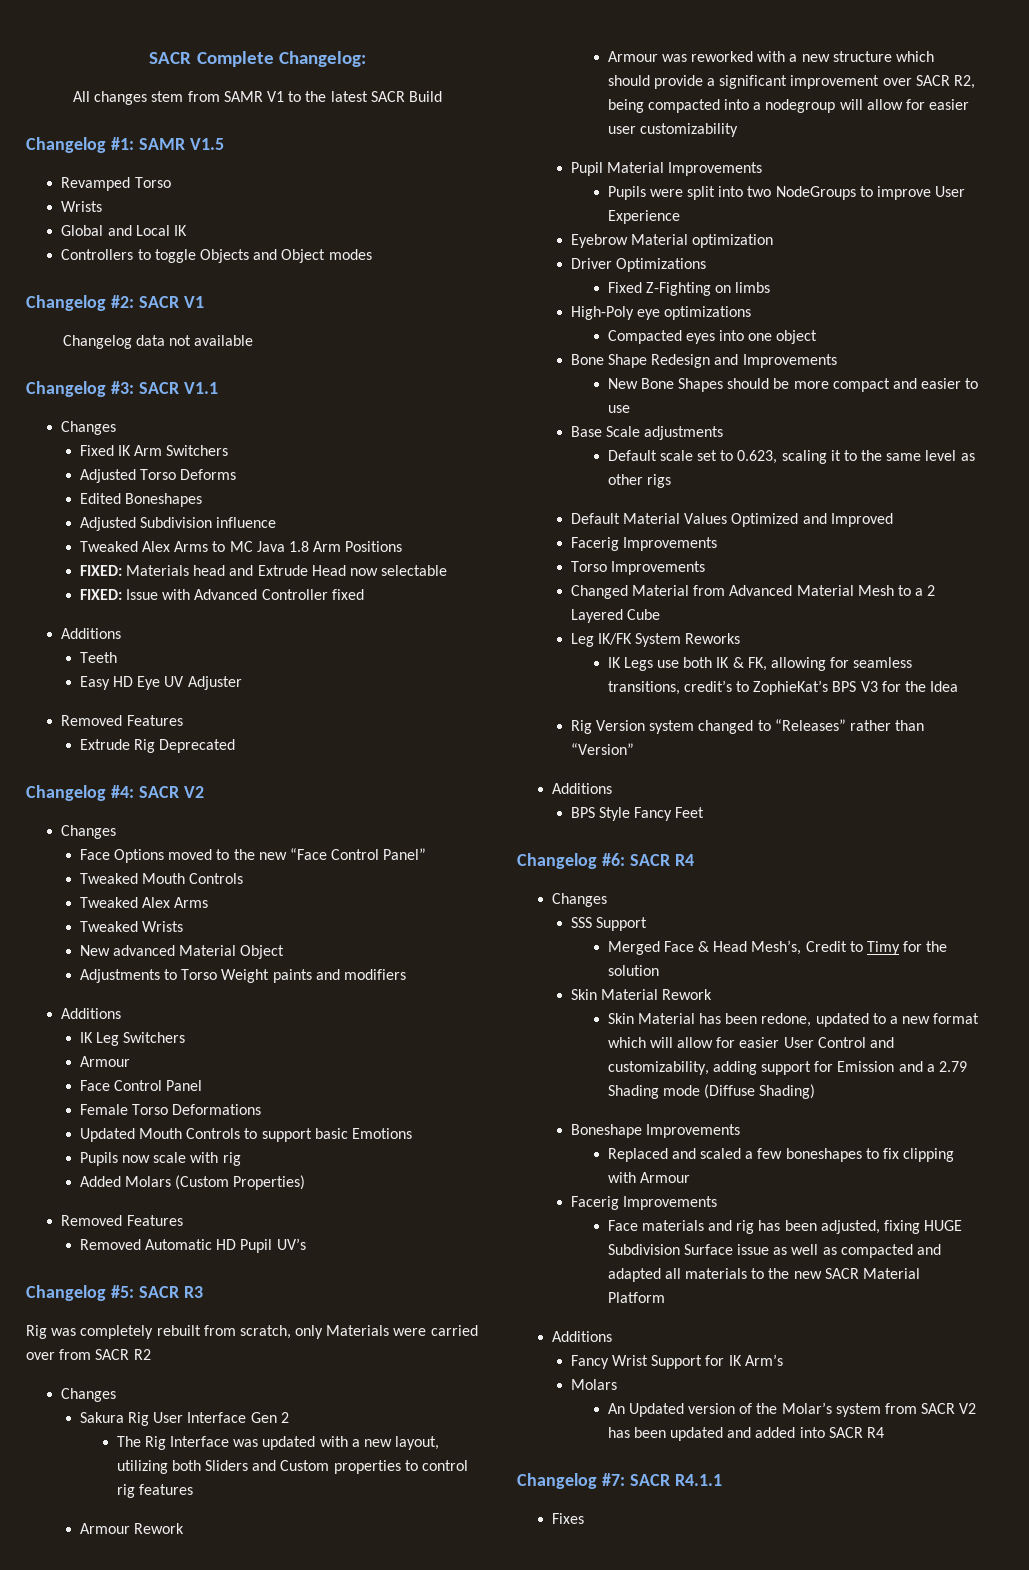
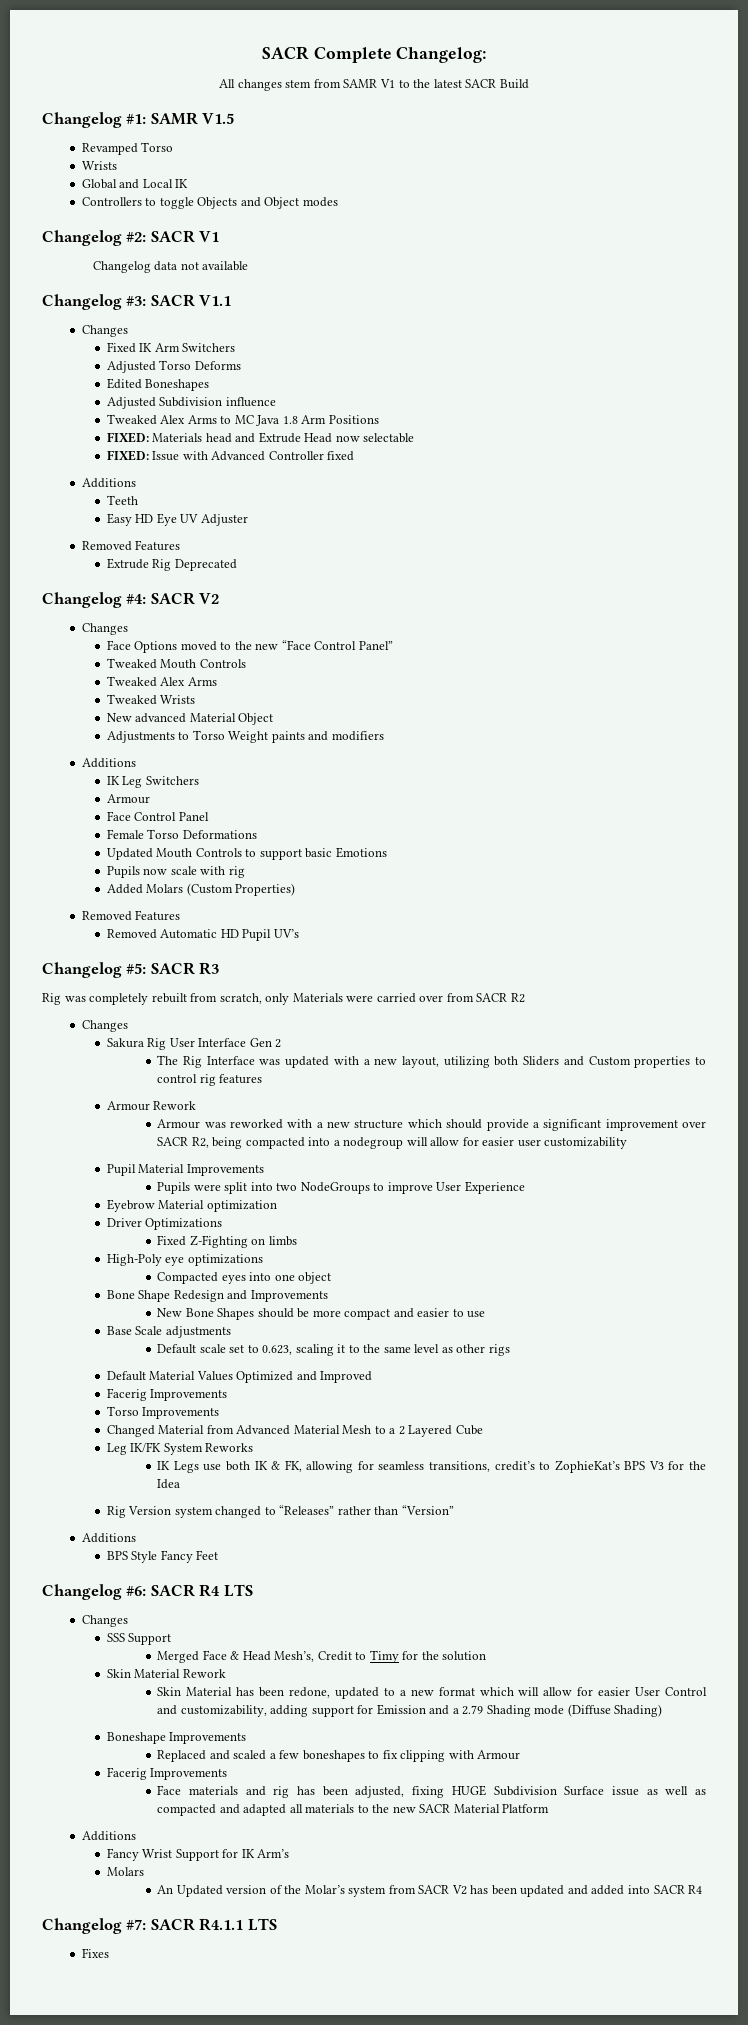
(694, 860) none -> [223,1584,253,1597] LTS
(722, 1480) none -> [247,1918,277,1931] LTS

